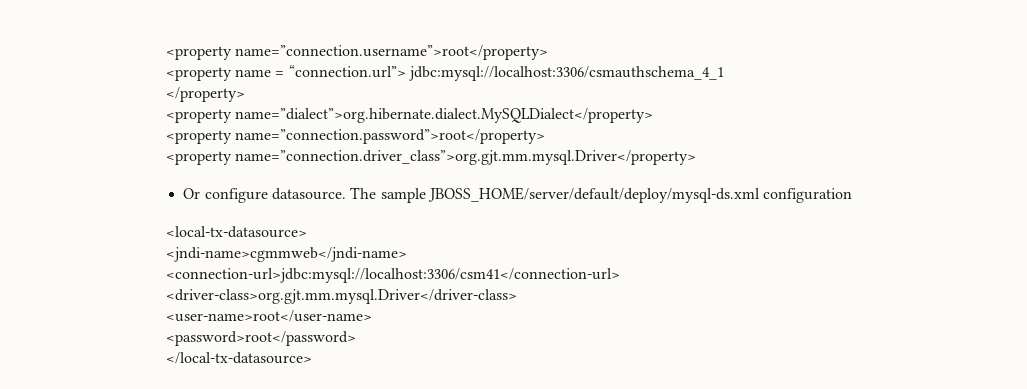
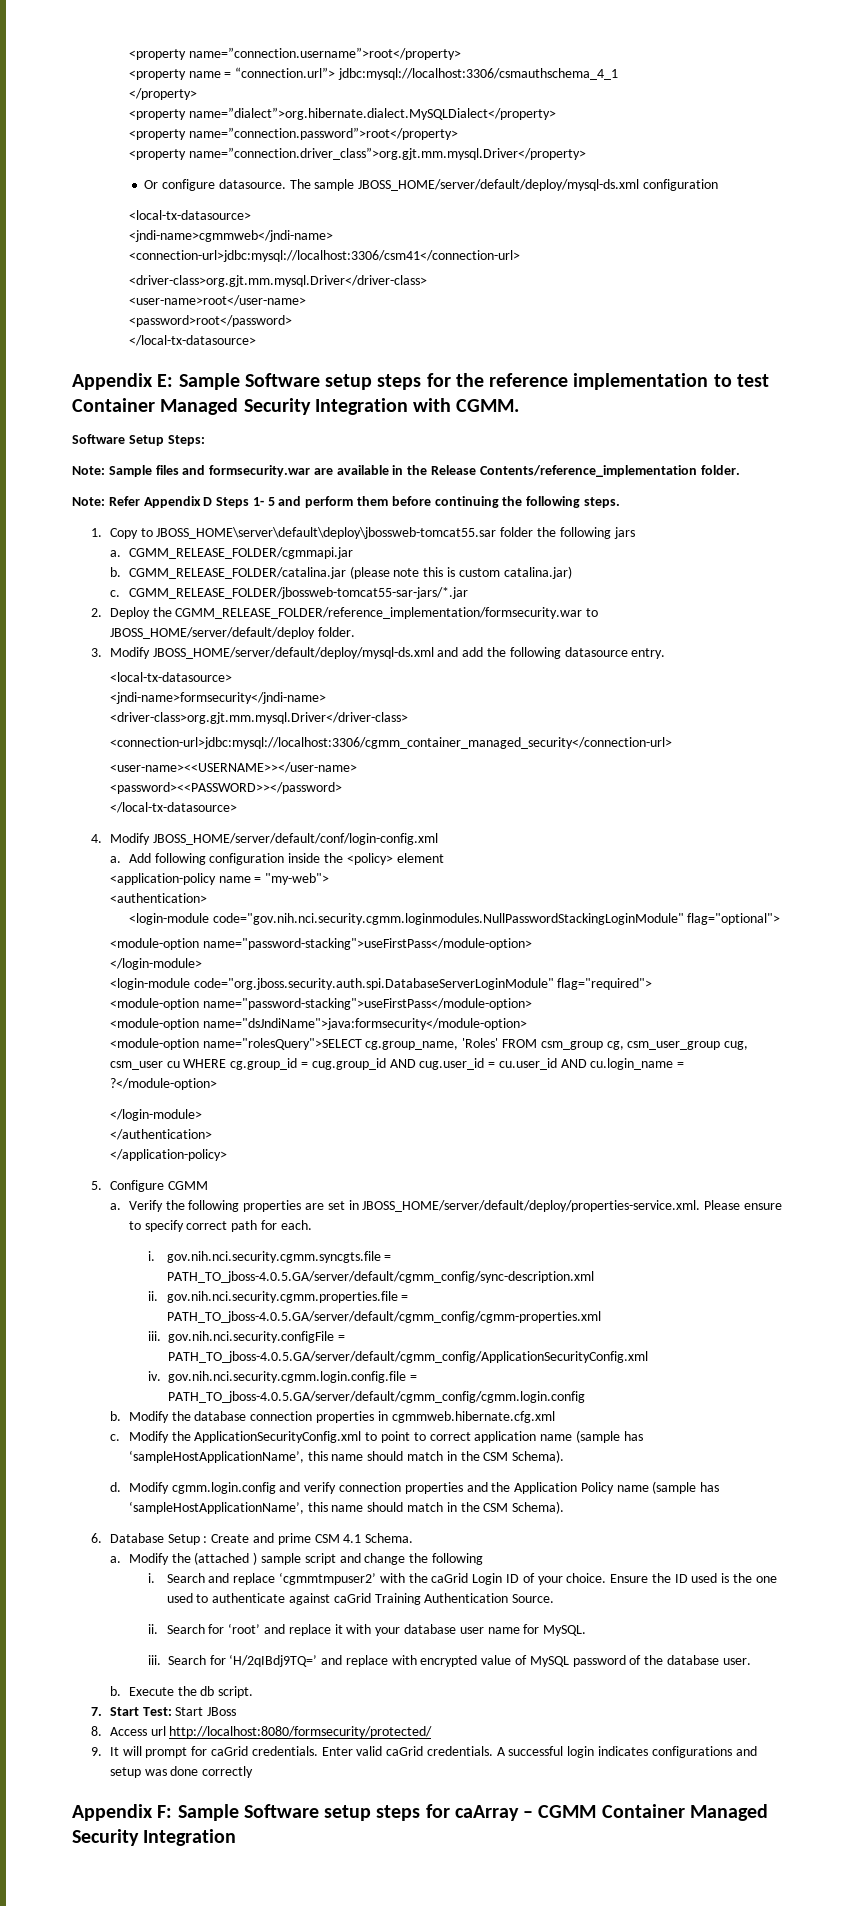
(312, 358) none -> [72,373,769,390] [72,398,520,415] [72,434,205,446] [72,465,740,477] [72,496,620,508] [90,527,635,539] [109,547,353,559] [109,566,572,579] [109,587,468,599] [90,607,599,619] [109,627,355,639] [90,647,666,659] [109,672,232,682] [109,692,326,704] [109,712,408,724] [109,737,672,749] [109,762,357,773] [109,782,342,794] [109,802,237,813] [90,833,438,845] [109,853,444,865] [109,873,330,885] [109,893,207,903] [128,913,781,925] [109,938,532,950] [109,958,202,970] [109,978,653,990] [109,998,532,1010] [109,1018,527,1030] [109,1038,749,1050] [109,1058,685,1070] [109,1078,217,1090] [109,1109,202,1121] [109,1129,212,1140] [109,1149,227,1161] [90,1180,208,1192] [109,1200,782,1212] [128,1220,312,1232] [147,1251,392,1263] [166,1271,594,1283] [147,1291,409,1303] [166,1311,601,1323] [147,1331,345,1343] [167,1351,648,1363] [147,1371,417,1383] [167,1391,585,1403] [109,1411,555,1423] [109,1430,643,1443] [128,1450,565,1463] [109,1481,720,1494] [128,1501,565,1514] [90,1533,414,1545] [109,1552,483,1565] [147,1572,777,1585] [166,1593,555,1605] [147,1623,587,1636] [147,1654,751,1667] [109,1686,254,1698] [90,1707,237,1716] [90,1726,433,1738] [90,1746,757,1758] [109,1766,254,1778] [72,1804,768,1821] [72,1829,237,1846] // Appendix E: Sample Software setup steps for the reference implementation to test Container Managed Security Integration with CGMM. // Software Setup Steps: // Note: Sample files and formsecurity.war are available in the Release Contents/reference_implementation folder. // Note: Refer Appendix D Steps 1- 5 and perform them before continuing the following steps. // 1. Copy to JBOSS_HOME\server\default\deploy\jbossweb-tomcat55.sar folder the following jars // a. CGMM_RELEASE_FOLDER/cgmmapi.jar // b. CGMM_RELEASE_FOLDER/catalina.jar (please note this is custom catalina.jar) // c. CGMM_RELEASE_FOLDER/jbossweb-tomcat55-sar-jars/*.jar // 2. Deploy the CGMM_RELEASE_FOLDER/reference_implementation/formsecurity.war to JBOSS_HOME/server/default/deploy folder. // 3. Modify JBOSS_HOME/server/default/deploy/mysql-ds.xml and add the following datasource entry. // <local-tx-datasource> // <jndi-name>formsecurity</jndi-name> // <driver-class>org.gjt.mm.mysql.Driver</driver-class> // <connection-url>jdbc:mysql://localhost:3306/cgmm_container_managed_security</connection-url> // <user-name><<USERNAME>></user-name> // <password><<PASSWORD>></password> // </local-tx-datasource> // 4. Modify JBOSS_HOME/server/default/conf/login-config.xml // a. Add following configuration inside the <policy> element // <application-policy name = "my-web"> // <authentication> // <login-module code="gov.nih.nci.security.cgmm.loginmodules.NullPasswordStackingLoginModule" flag="optional"> // <module-option name="password-stacking">useFirstPass</module-option> // </login-module> // <login-module code="org.jboss.security.auth.spi.DatabaseServerLoginModule" flag="required"> // <module-option name="password-stacking">useFirstPass</module-option> // <module-option name="dsJndiName">java:formsecurity</module-option> // <module-option name="rolesQuery">SELECT cg.group_name, 'Roles' FROM csm_group cg, csm_user_group cug, csm_user cu WHERE cg.group_id = cug.group_id AND cug.user_id = cu.user_id AND cu.login_name = ?</module-option> // </login-module> // </authentication> // </application-policy> // 5. Configure CGMM // a. Verify the following properties are set in JBOSS_HOME/server/default/deploy/properties-service.xml. Please ensure to specify correct path for each. // i. gov.nih.nci.security.cgmm.syncgts.file = PATH_TO_jboss-4.0.5.GA/server/default/cgmm_config/sync-description.xml // ii. gov.nih.nci.security.cgmm.properties.file = PATH_TO_jboss-4.0.5.GA/server/default/cgmm_config/cgmm-properties.xml // iii. gov.nih.nci.security.configFile = PATH_TO_jboss-4.0.5.GA/server/default/cgmm_config/ApplicationSecurityConfig.xml // iv. gov.nih.nci.security.cgmm.login.config.file = PATH_TO_jboss-4.0.5.GA/server/default/cgmm_config/cgmm.login.config // b. Modify the database connection properties in cgmmweb.hibernate.cfg.xml // c. Modify the ApplicationSecurityConfig.xml to point to correct application name (sample has ‘sampleHostApplicationName’, this name should match in the CSM Schema). // d. Modify cgmm.login.config and verify connection properties and the Application Policy name (sample has ‘sampleHostApplicationName’, this name should match in the CSM Schema). // 6. Database Setup : Create and prime CSM 4.1 Schema. // a. Modify the (attached ) sample script and change the following // i. Search and replace ‘cgmmtmpuser2’ with the caGrid Login ID of your choice. Ensure the ID used is the one used to authenticate against caGrid Training Authentication Source. // ii. Search for ‘root’ and replace it with your database user name for MySQL. // iii. Search for ‘H/2qIBdj9TQ=’ and replace with encrypted value of MySQL password of the database user. // b. Execute the db script. // 7. Start Test: Start JBoss // 8. Access url http://localhost:8080/formsecurity/protected/ // 9. It will prompt for caGrid credentials. Enter valid caGrid credentials. A successful login indicates configurations and setup was done correctly // Appendix F: Sample Software setup steps for caArray – CGMM Container Managed Security Integration

